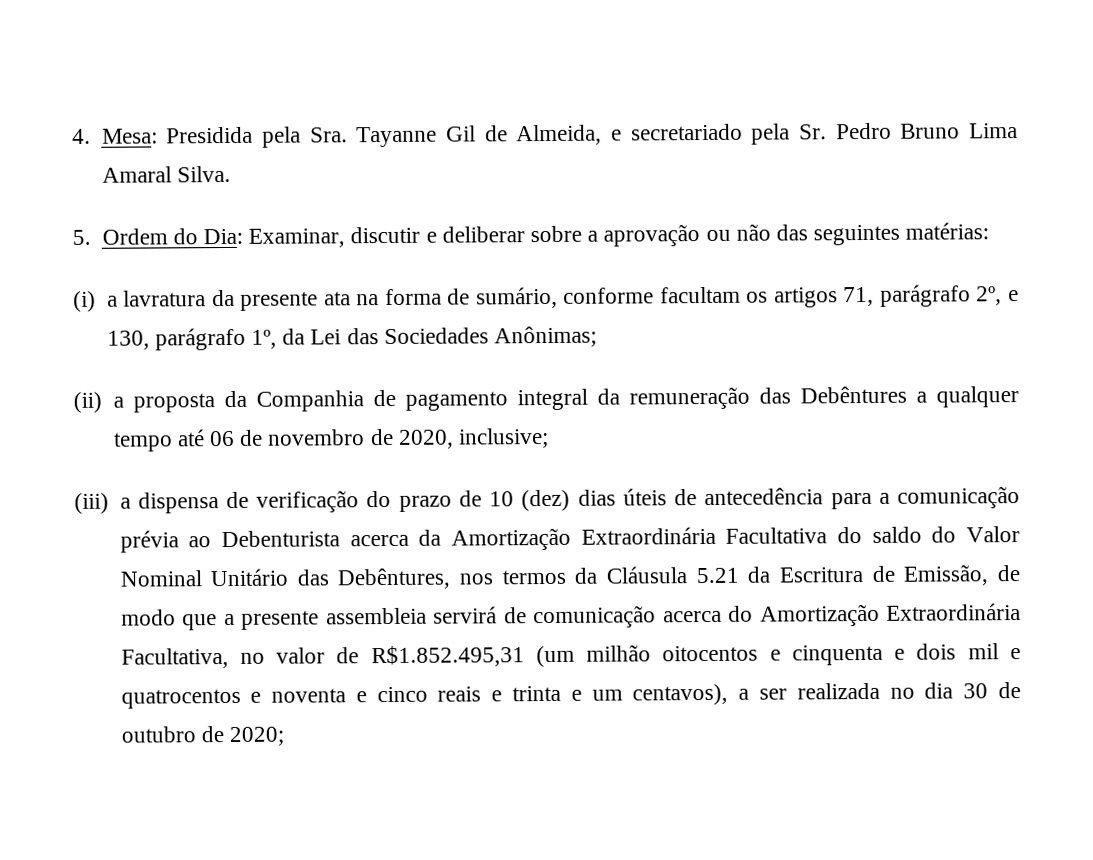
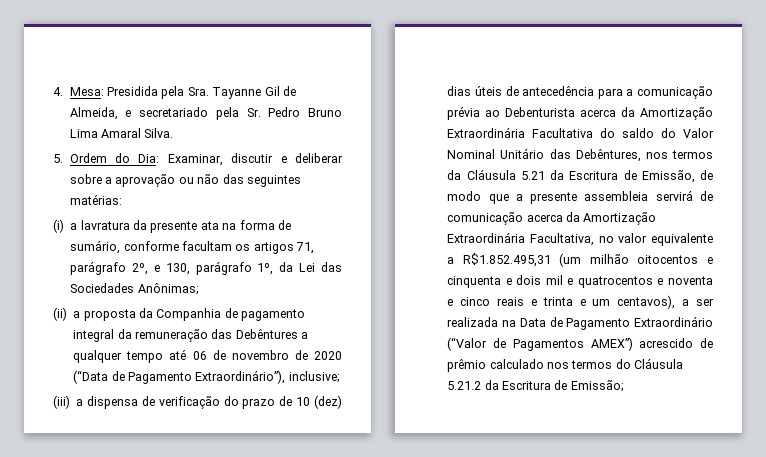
[397,429,454,449] 2020, -> [314,351,342,360] [73,370,286,384] 2020 (“Data de Pagamento Extraordinário”),
[728,605,753,622] do -> [566,212,580,222] da
[336,647,360,664] de -> [651,233,713,246] [447,257,455,264] equivalente a
[889,682,1021,699] [120,726,284,747] no dia 30 de outubro de 2020; -> [502,316,713,330] [447,337,713,351] [447,358,684,372] [447,380,624,392] na Data de Pagamento Extraordinário (“Valor de Pagamentos AMEX”) acrescido de prêmio calculado nos termos do Cláusula 5.21.2 da Escritura de Emissão;

